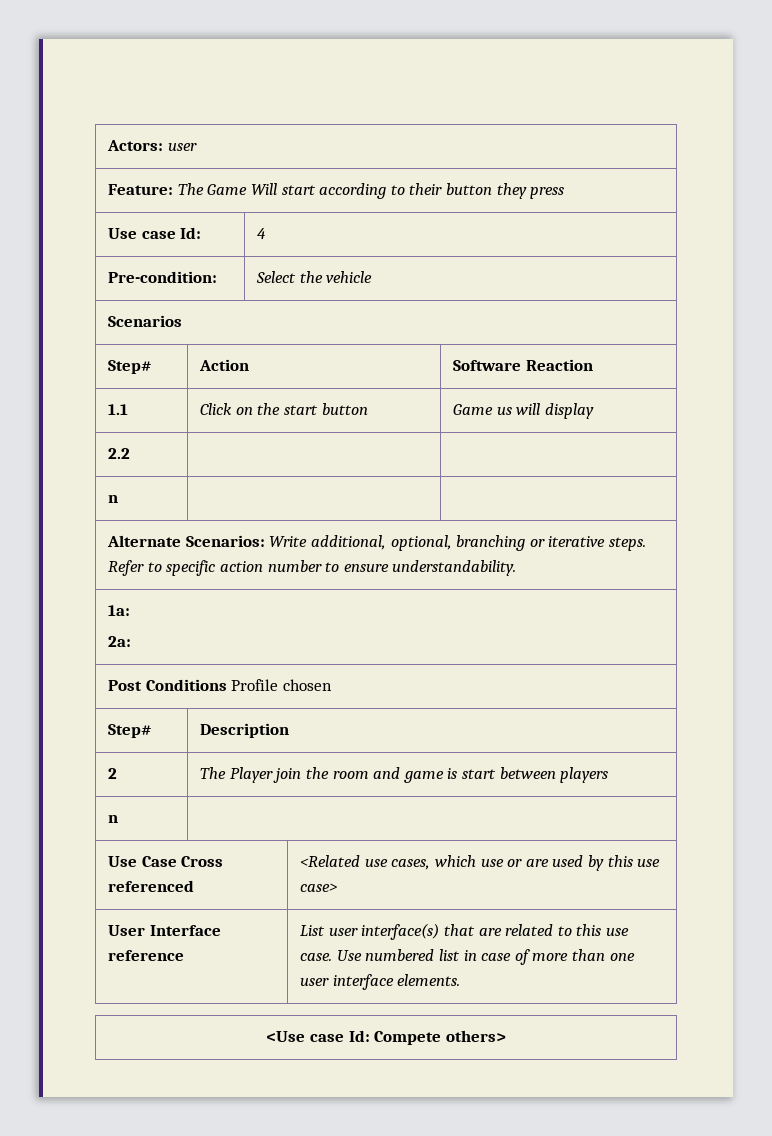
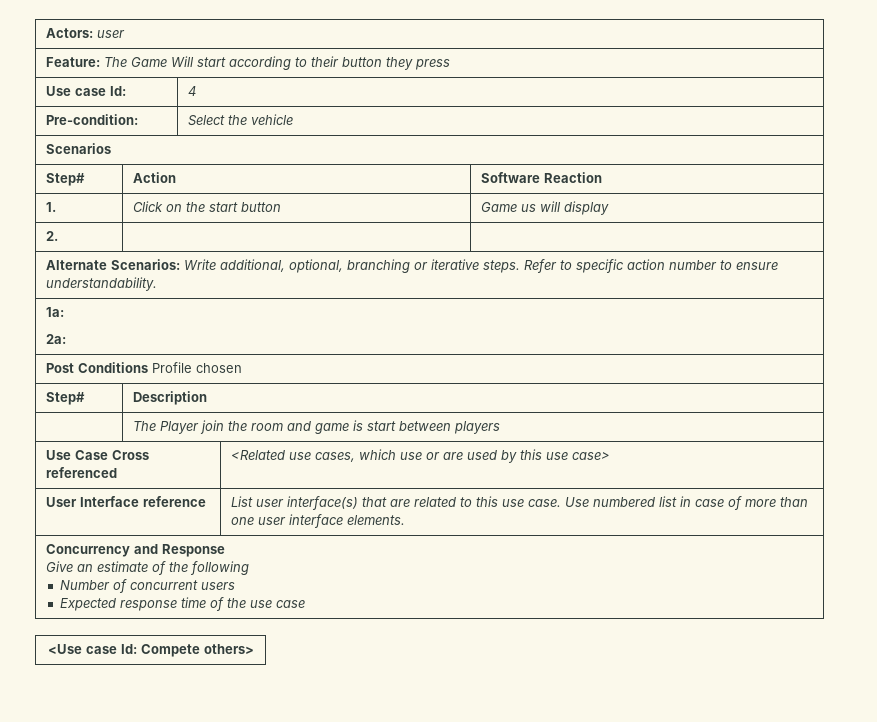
[108,404,129,415] 1.1 -> [45,202,56,212] 1.
[108,448,131,459] [108,495,119,503] 2.2 | | // n -> [45,231,58,241] 2.
[108,768,118,779] 2 -> (207, 398) none
[108,815,119,823] // n | -> (500, 427) none
(461, 980) none -> [45,544,225,557] [45,561,249,575] [59,579,235,593] [59,597,305,611] // Concurrency and Response // Give an estimate of the following // Number of concurrent users // Expected response time of the use case

